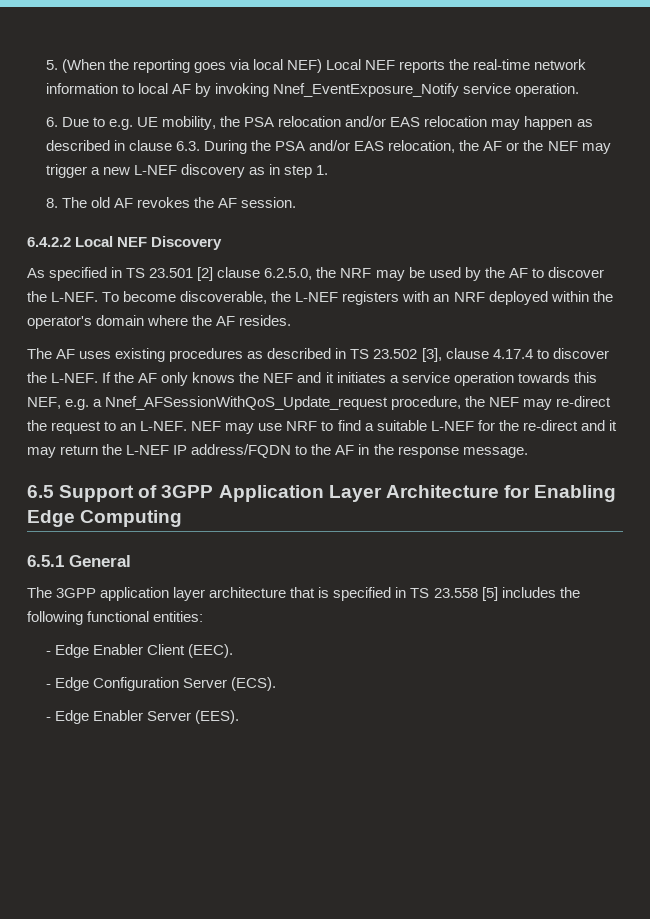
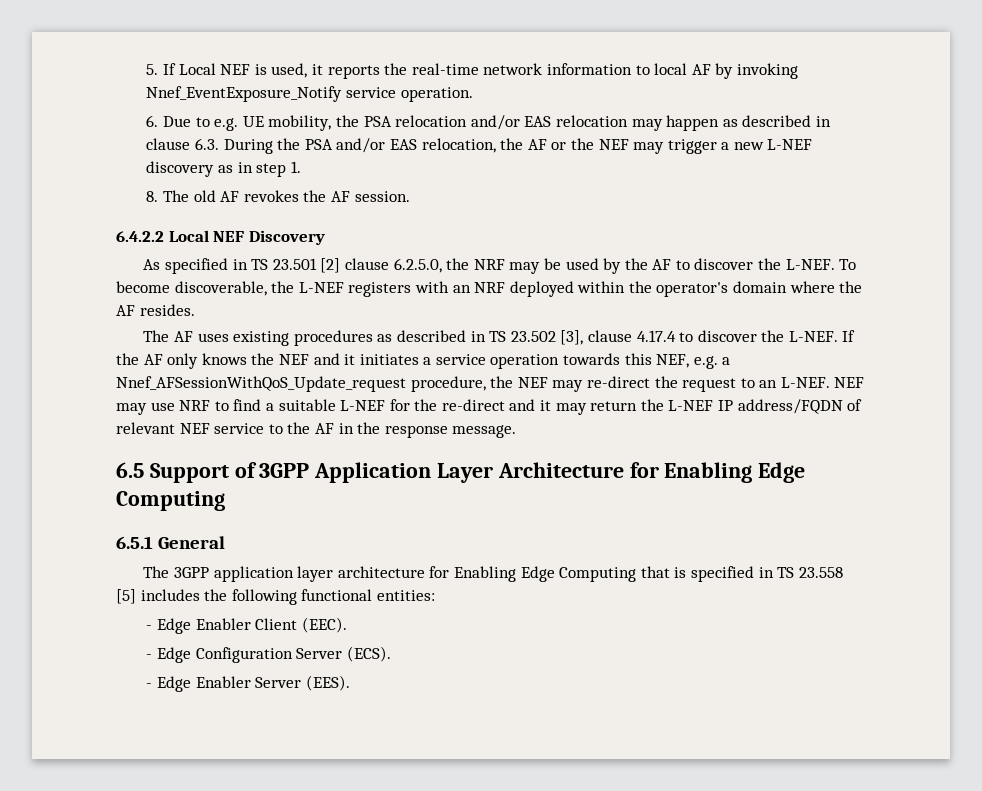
[61,59,396,73] (When the reporting goes via local NEF) Local NEF -> [163,63,323,78] If Local NEF is used, it
(292, 451) none -> [847,399,863,411] [116,422,265,434] of relevant NEF service
(287, 592) none -> [429,566,637,582] for Enabling Edge Computing

